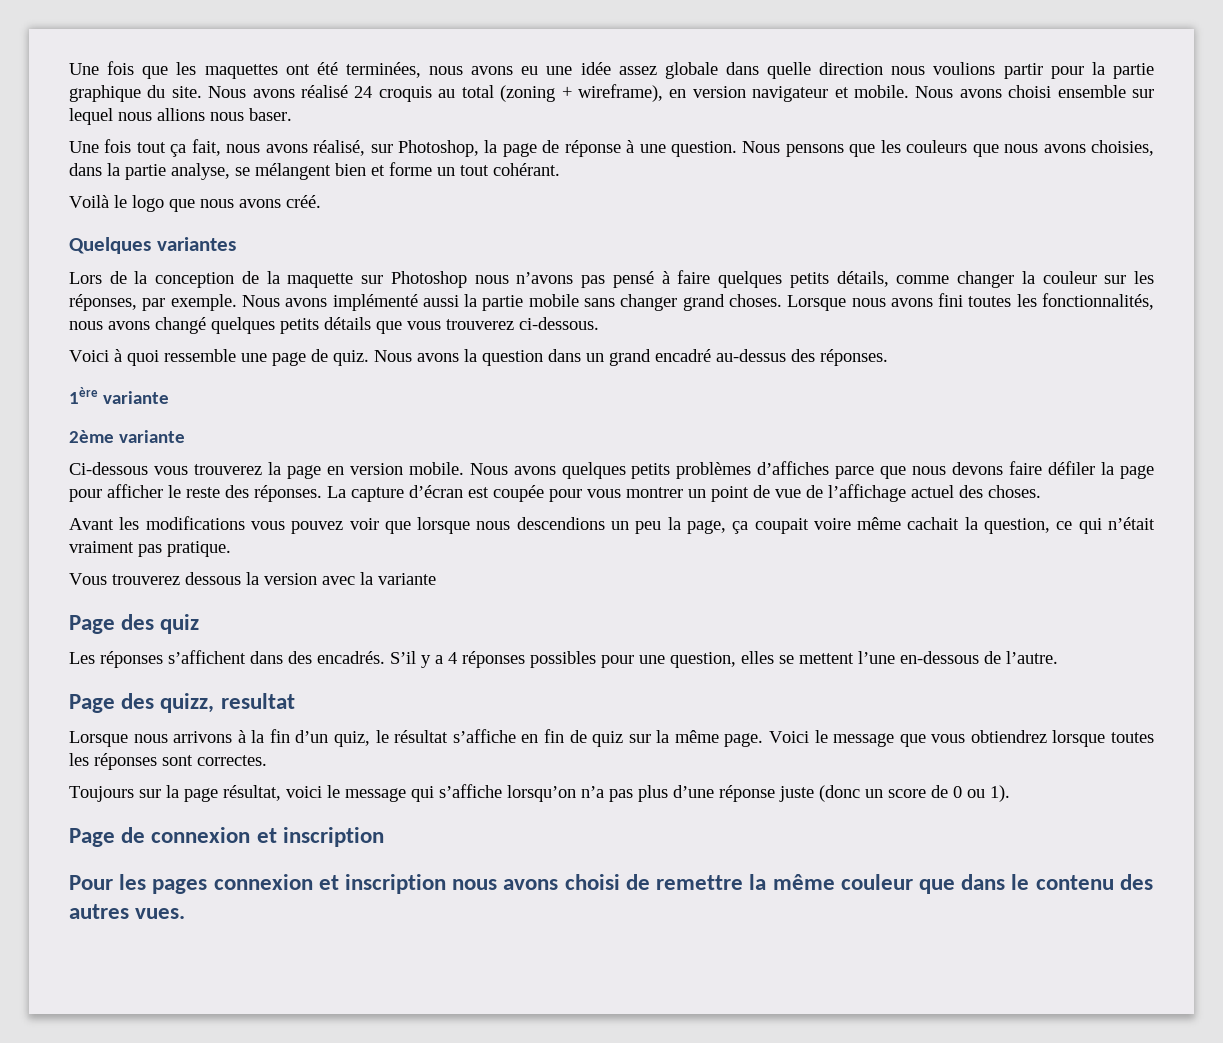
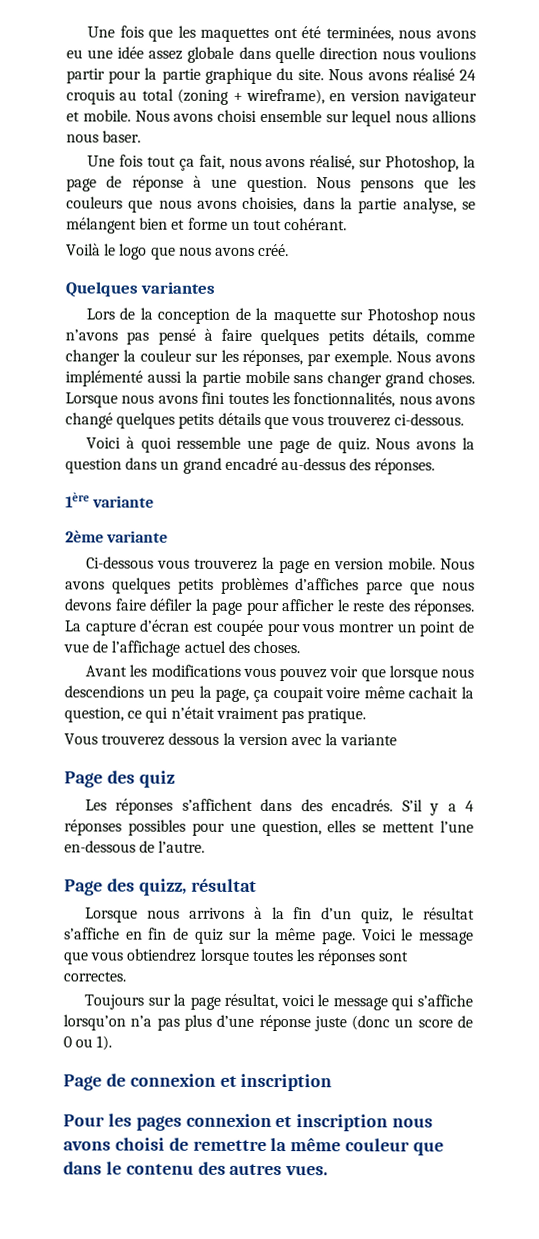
[220,693,295,709] resultat -> [190,878,257,892] résultat

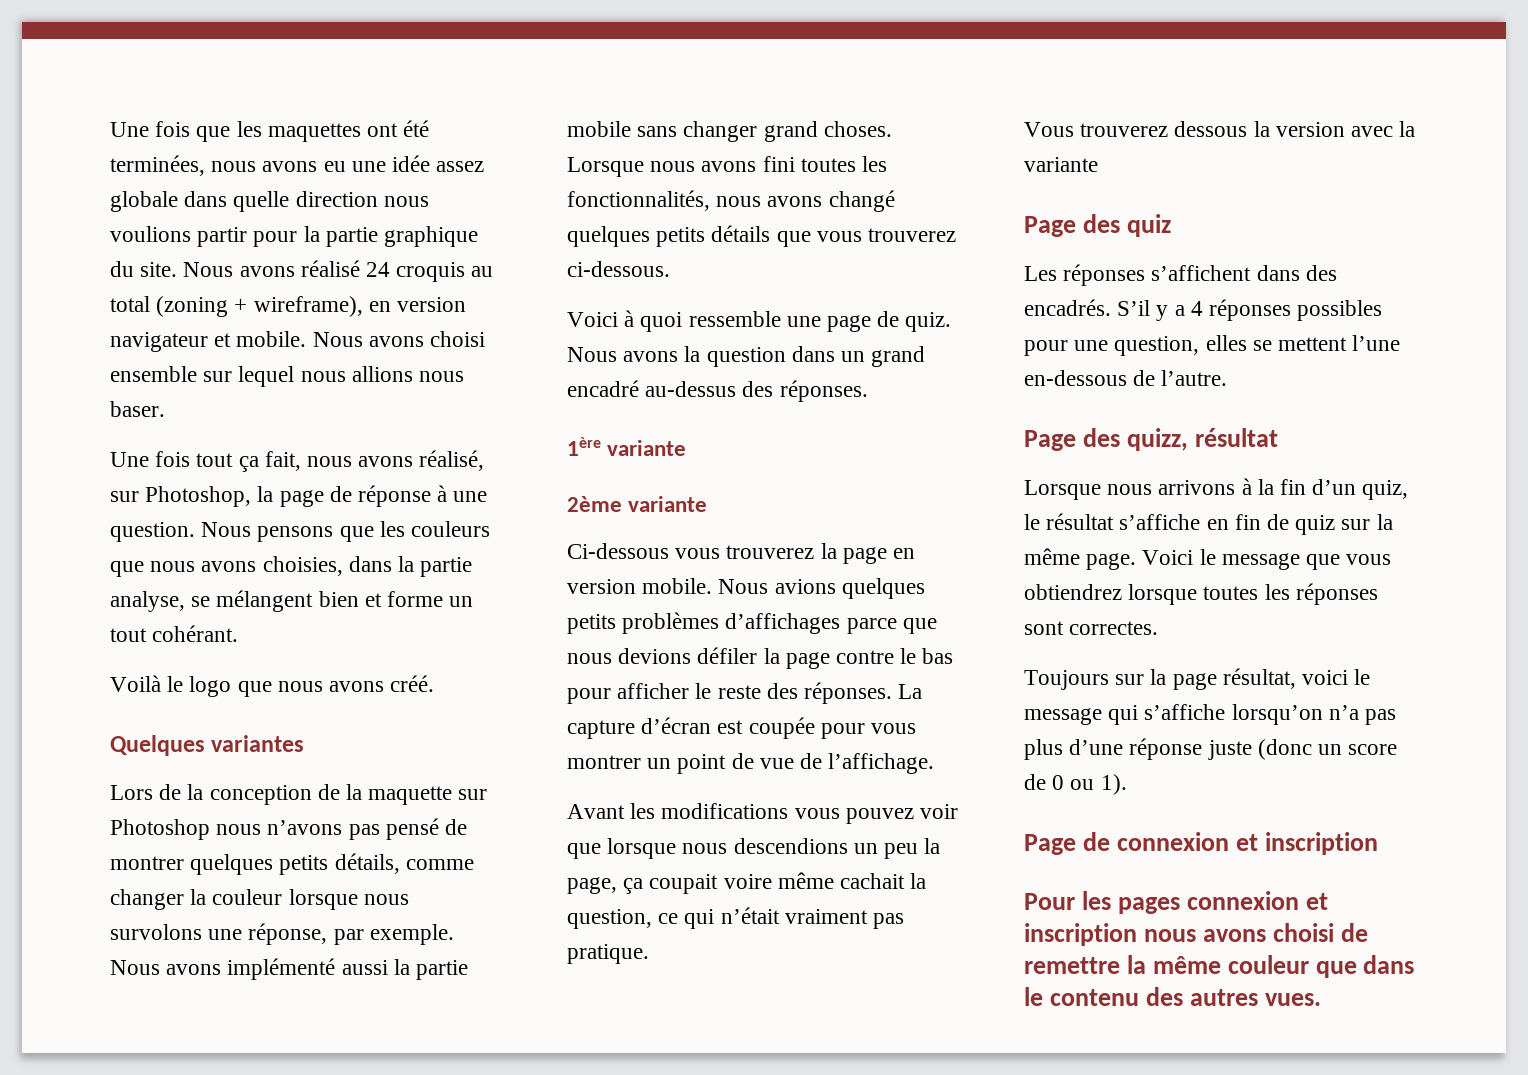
[203,328,252,341] à faire -> [445,819,468,835] [110,856,184,870] de montrer
[194,349,304,367] sur les réponses, -> [288,889,409,910] [110,923,328,945] lorsque nous survolons une réponse,
[65,581,105,590] avons -> [774,579,836,594] avions
[295,578,360,591] d’affiches -> [725,613,841,634] d’affichages
[65,598,147,611] devons faire -> [618,648,692,664] devions
(243, 608) none -> [836,648,954,664] contre le bas
[111,640,300,657] l’affichage actuel des choses. -> [828,753,935,774] l’affichage.

